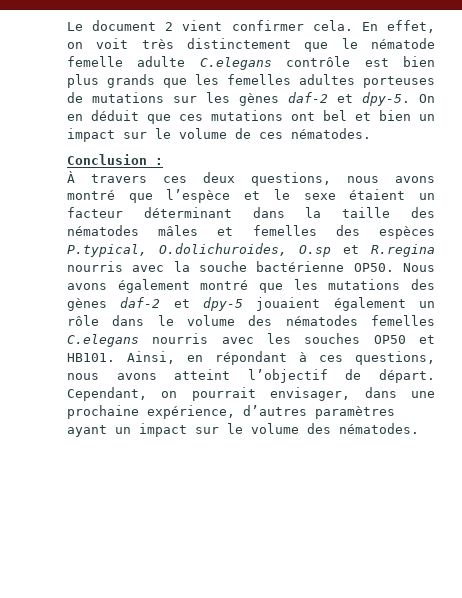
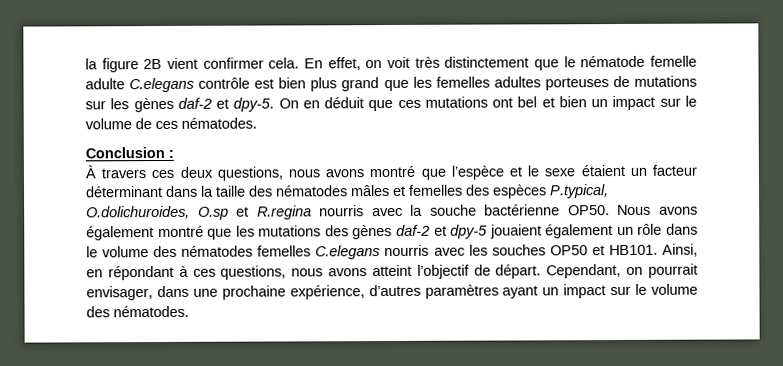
[67,20,174,31] Le document 2 -> [85,58,163,73] la figure 2B
[107,74,155,88] grands -> [341,77,380,92] grand

